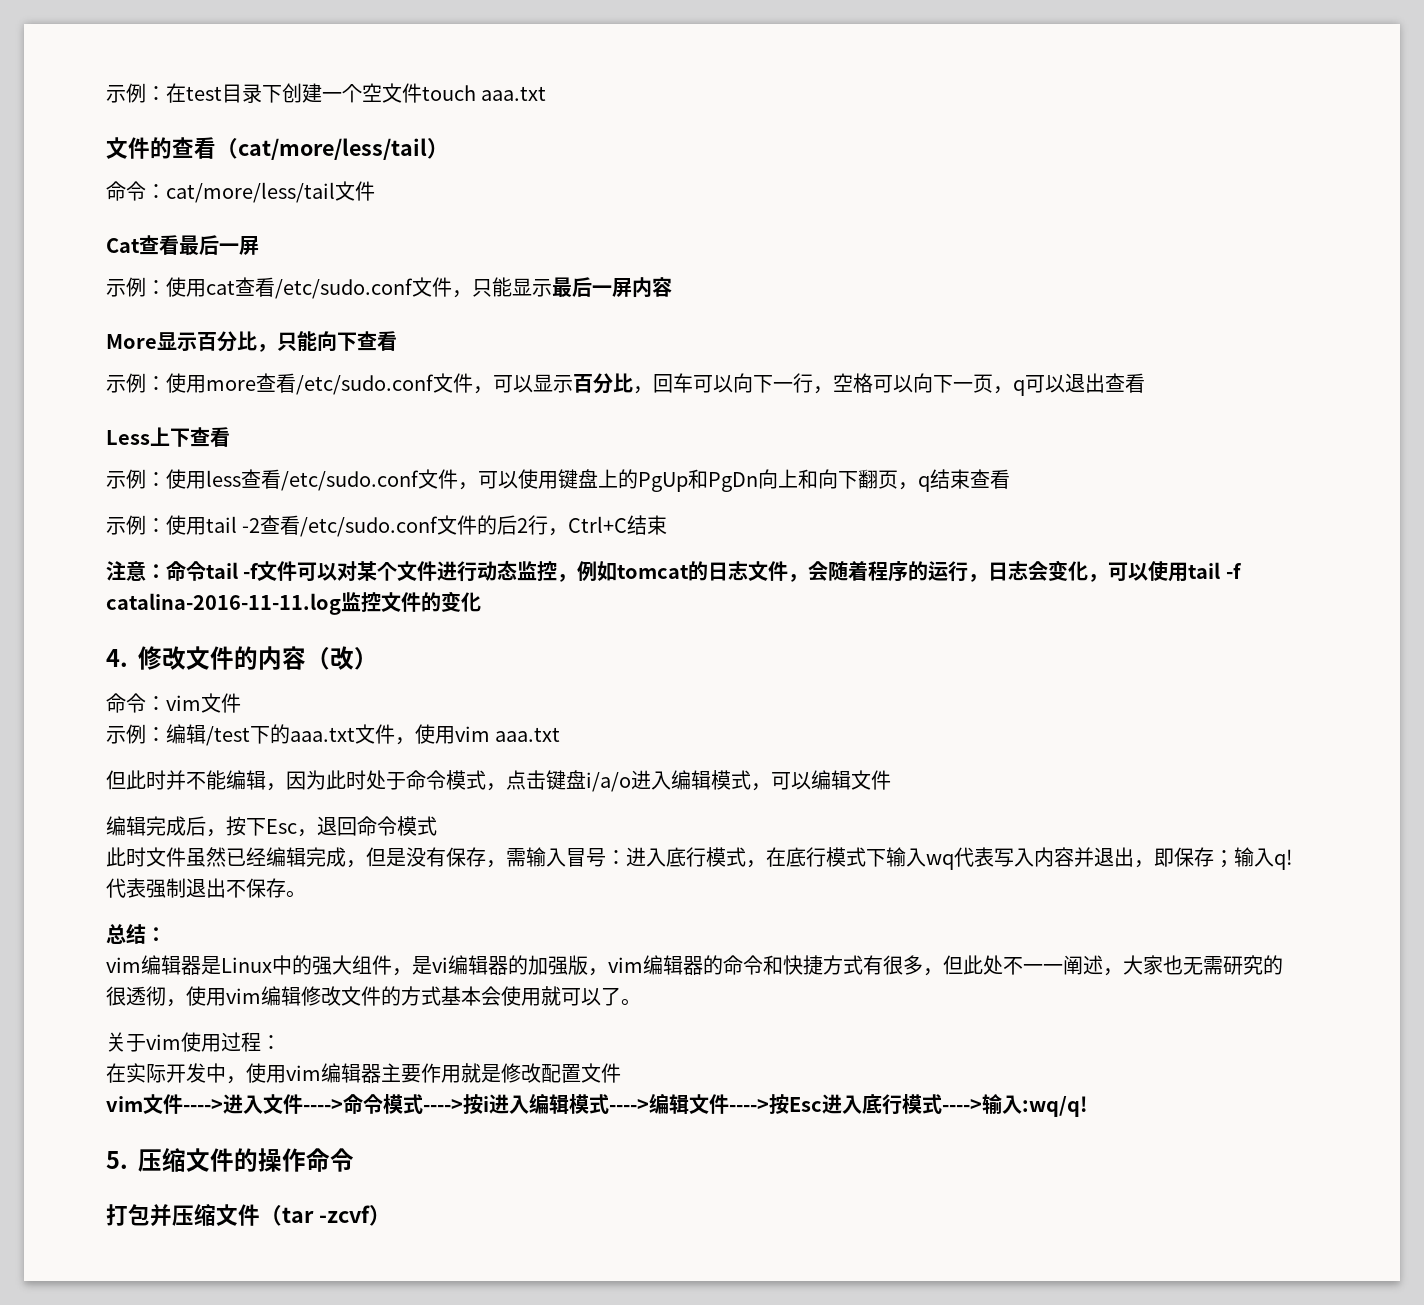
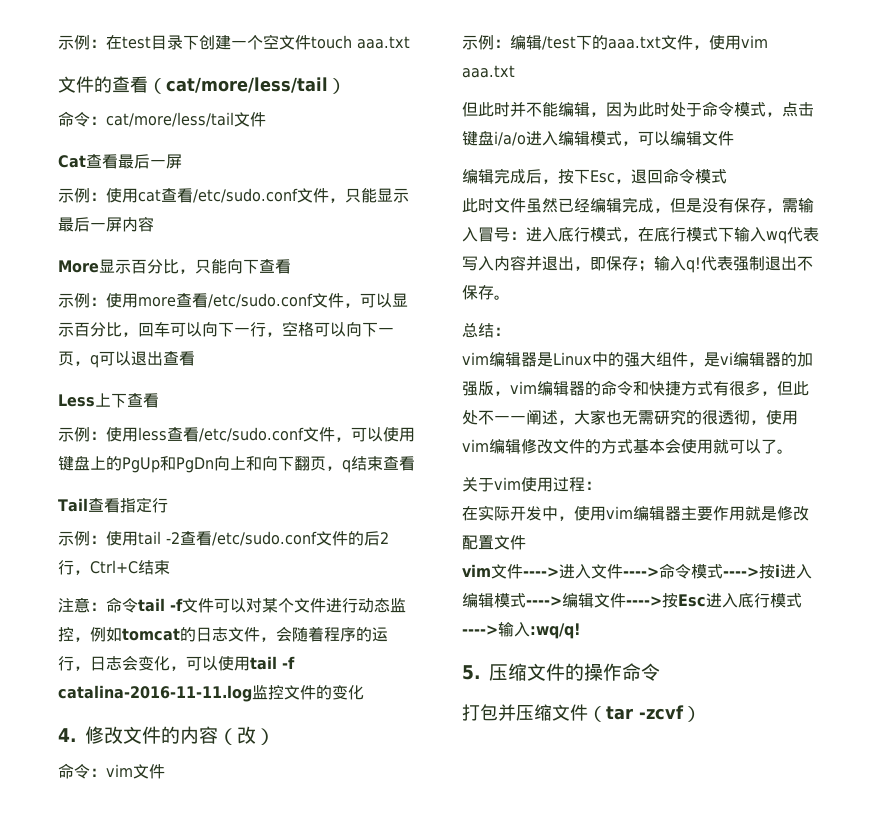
(1010, 479) none -> [58,497,168,513] // Tail查看指定行

